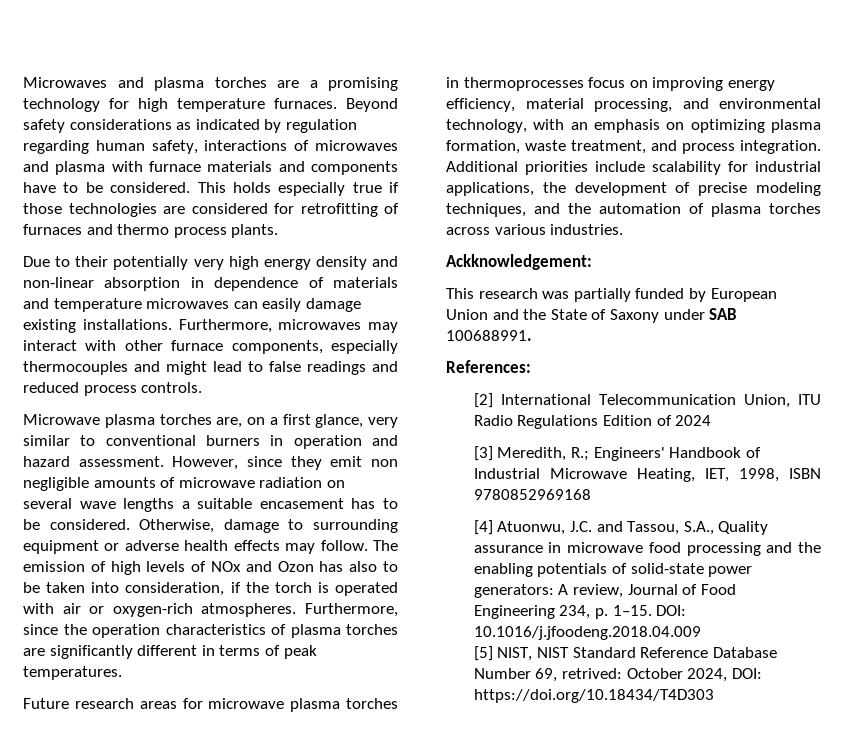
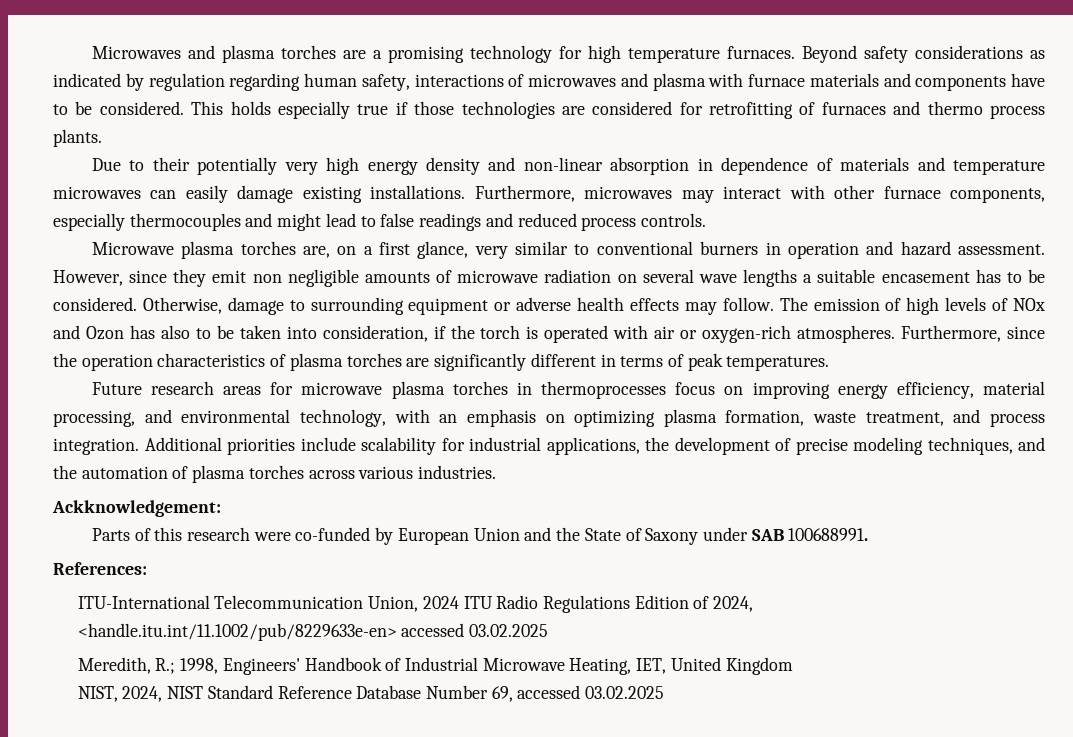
[446,288,685,302] This research was partially funded -> [91,527,371,541] Parts of this research were co-funded
[473,393,591,408] [2] International -> [77,595,210,609] ITU-International
(790, 401) none -> [422,596,459,609] 2024
[675,415,712,426] [473,446,493,461] 2024 // [3] -> [713,596,754,612] [77,623,549,641] 2024, <handle.itu.int/11.1002/pub/8229633e-en> accessed 03.02.2025 //
(589, 454) none -> [180,658,219,674] 1998,
[738,468,821,482] [473,489,591,500] [473,520,769,535] [473,542,821,556] [473,563,753,577] [473,584,736,598] [473,605,687,619] [473,626,701,640] [473,646,533,661] 1998, ISBN 9780852969168 // [4] Atuonwu, J.C. and Tassou, S.A., Quality assurance in microwave food processing and the enabling potentials of solid-state power generators: A review, Journal of Food Engineering 234, p. 1–15. DOI: 10.1016/j.jfoodeng.2018.04.009 // [5] NIST, -> [670,657,793,675] [77,686,163,702] United Kingdom // NIST, 2024,
[561,668,762,682] [473,689,714,703] retrived: October 2024, DOI: https://doi.org/10.18434/T4D303 -> [517,685,665,699] accessed 03.02.2025

